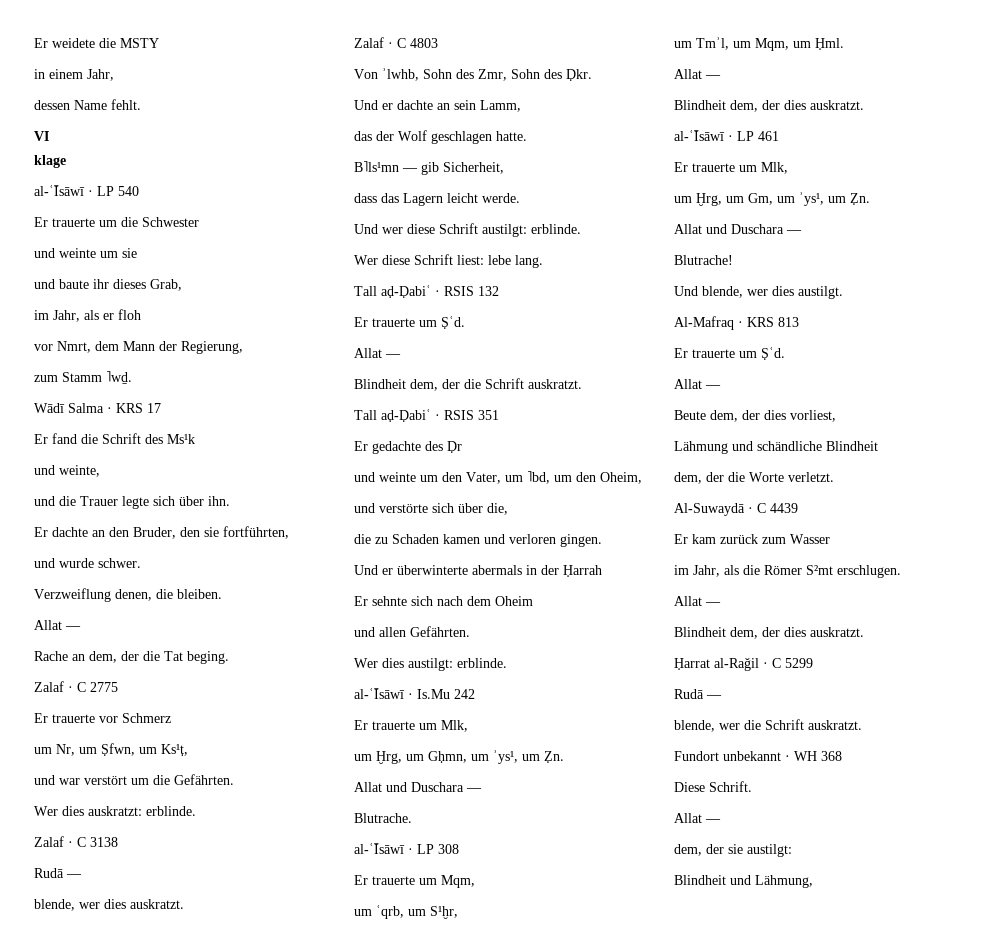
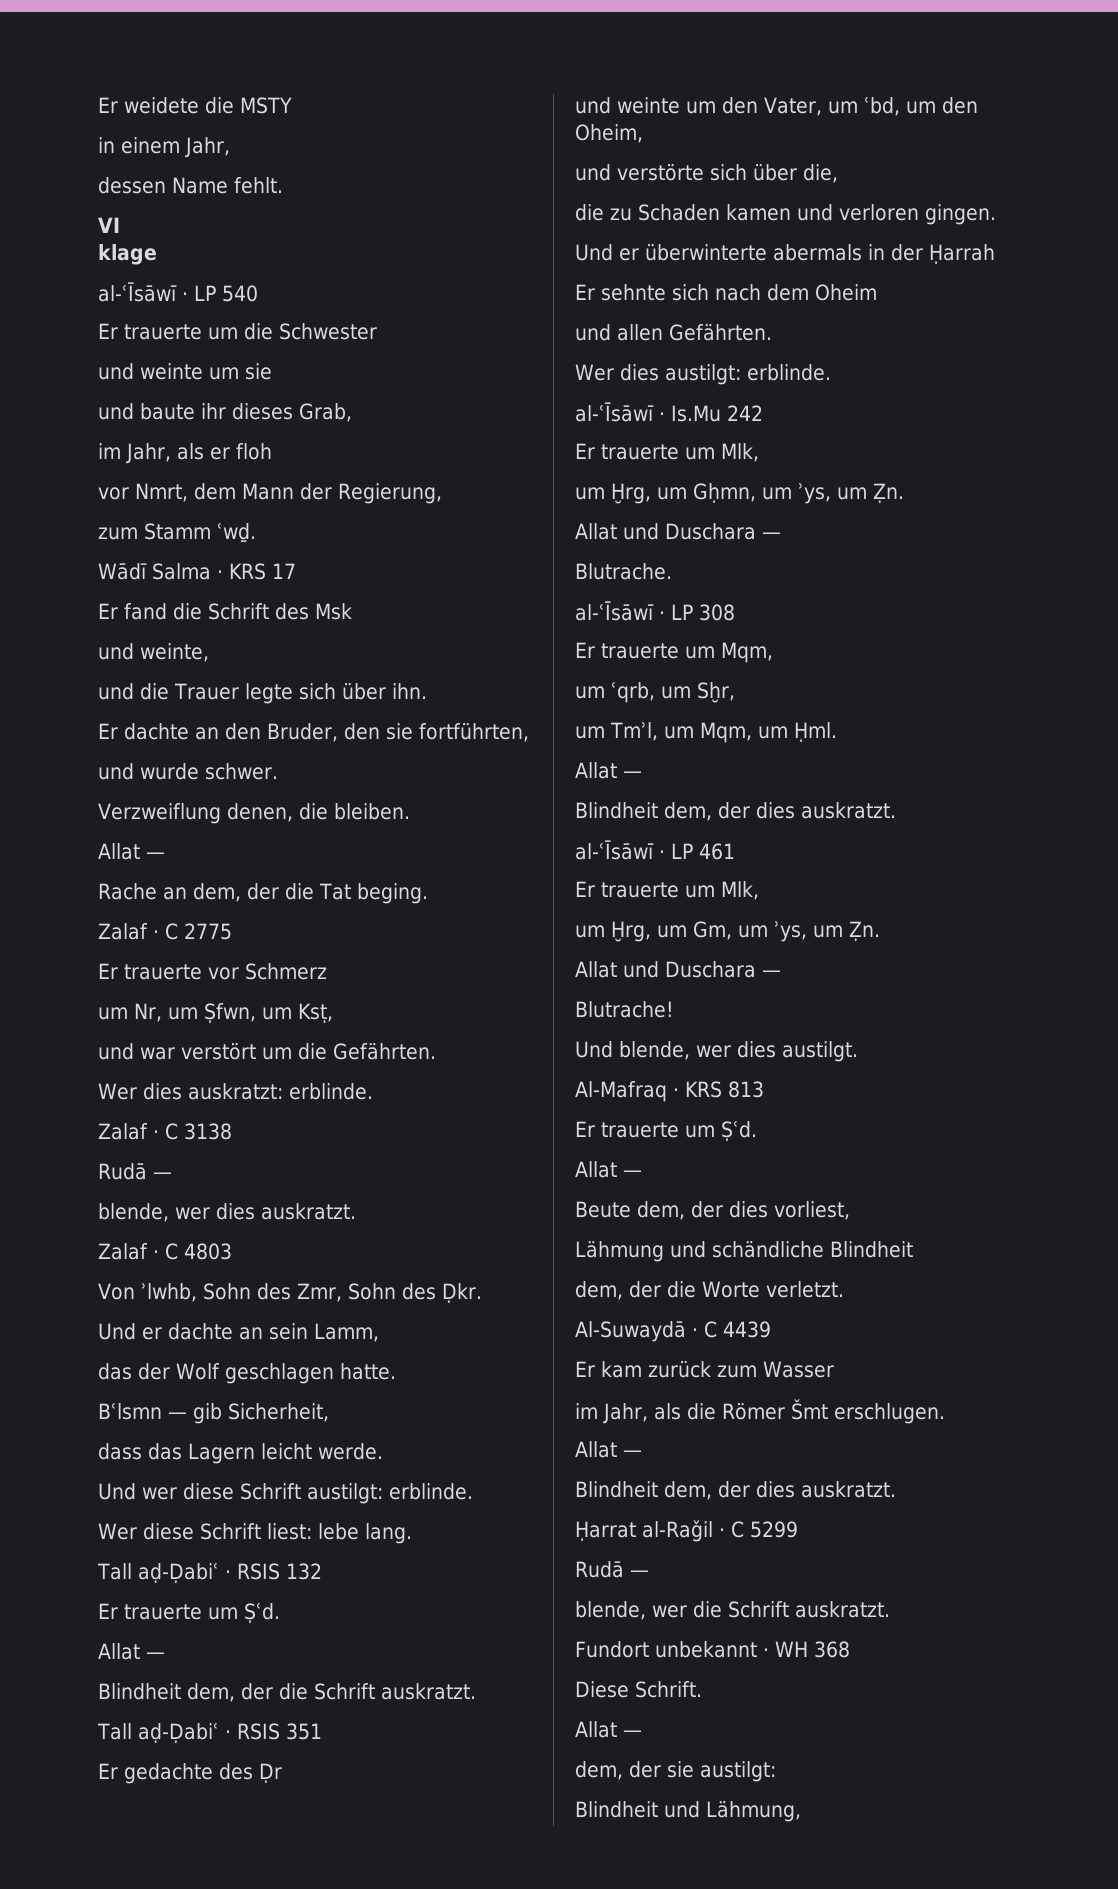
[106,371,132,384] ˥wḏ. -> [217,523,256,542] ʿwḏ.
[167,434,195,444] Ms¹k -> [315,603,352,620] Msk
[161,744,188,756] Ks¹ṭ, -> [298,1003,333,1023] Ksṭ,
[354,161,399,172] B˥ls¹mn -> [98,1403,162,1420] Bʿlsmn
[527,471,550,484] ˥bd, -> [863,97,900,116] ʿbd,
[493,750,518,764] ʾys¹, -> [798,483,831,504] ʾys,
[430,906,458,919] S¹ḫr, -> [697,682,735,703] Sḫr,
[799,192,824,206] ʾys¹, -> [774,921,807,942] ʾys,
[806,565,833,575] S²mt -> [790,1399,828,1420] Šmt

